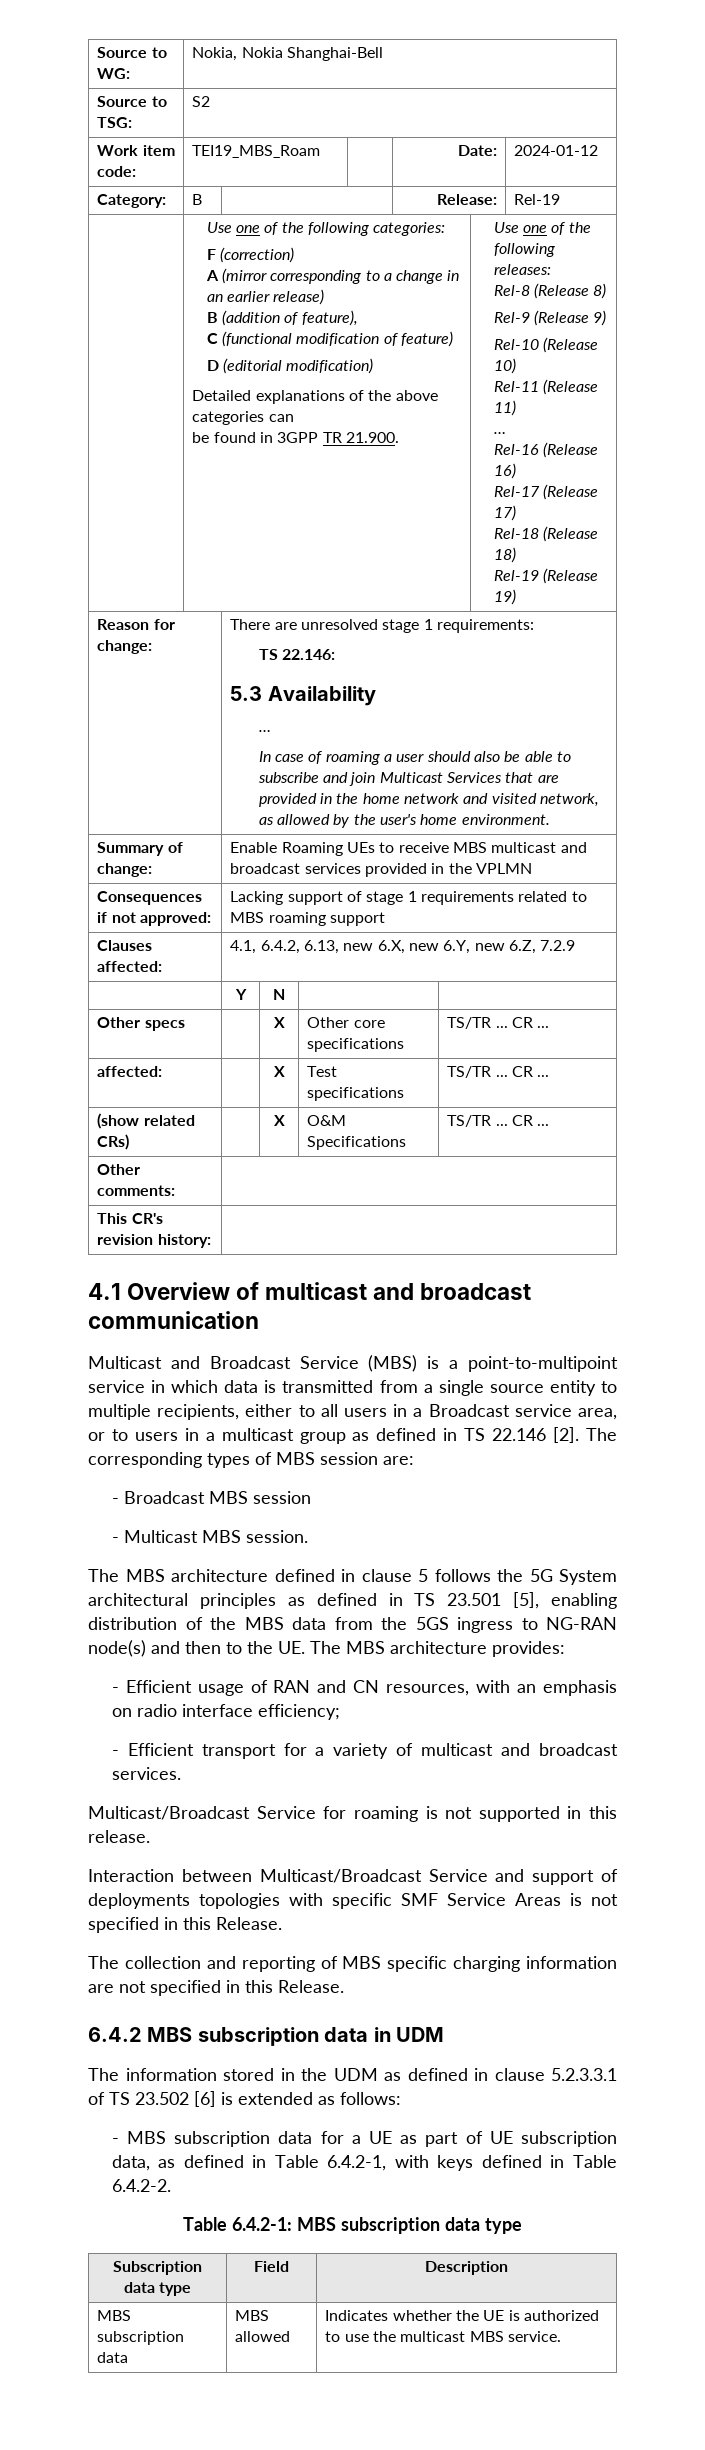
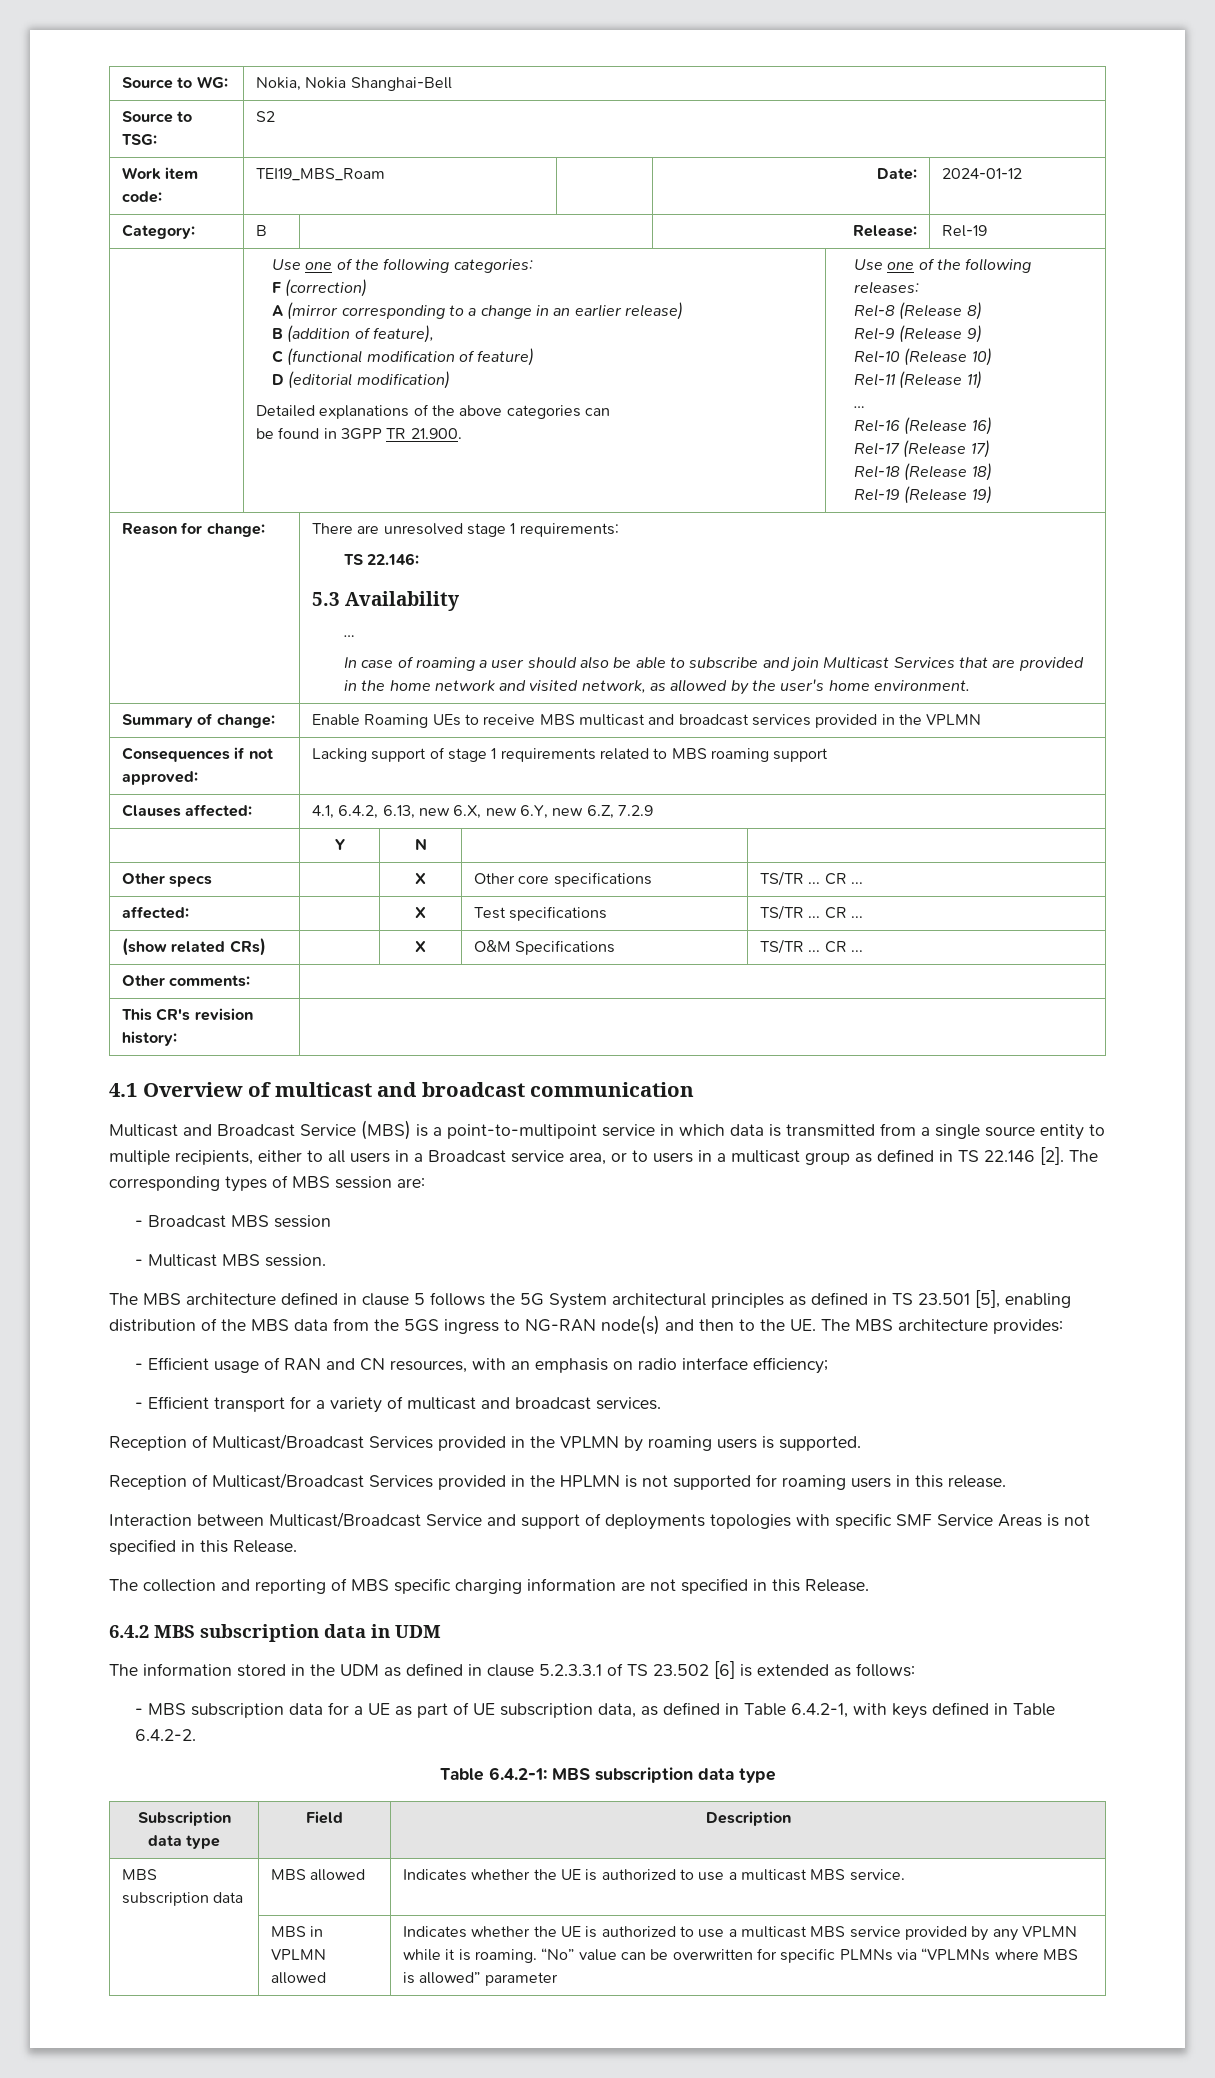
[88,1806,560,1822] Multicast/Broadcast Service for roaming is not supported -> [109,1434,861,1452] [109,1473,891,1490] Reception of Multicast/Broadcast Services provided in the VPLMN by roaming users is supported. // Reception of Multicast/Broadcast Services provided in the HPLMN is not supported for roaming users
[372,2331,396,2342] the -> [728,1872,737,1880] a
(561, 2336) none -> [271,1926,324,1937] [271,1949,327,1960] [271,1972,327,1984] [403,1926,1077,1941] [403,1948,1078,1963] [403,1972,558,1986] // | MBS in VPLMN allowed | Indicates whether the UE is authorized to use a multicast MBS service provided by any VPLMN while it is roaming. “No” value can be overwritten for specific PLMNs via “VPLMNs where MBS is allowed” parameter

